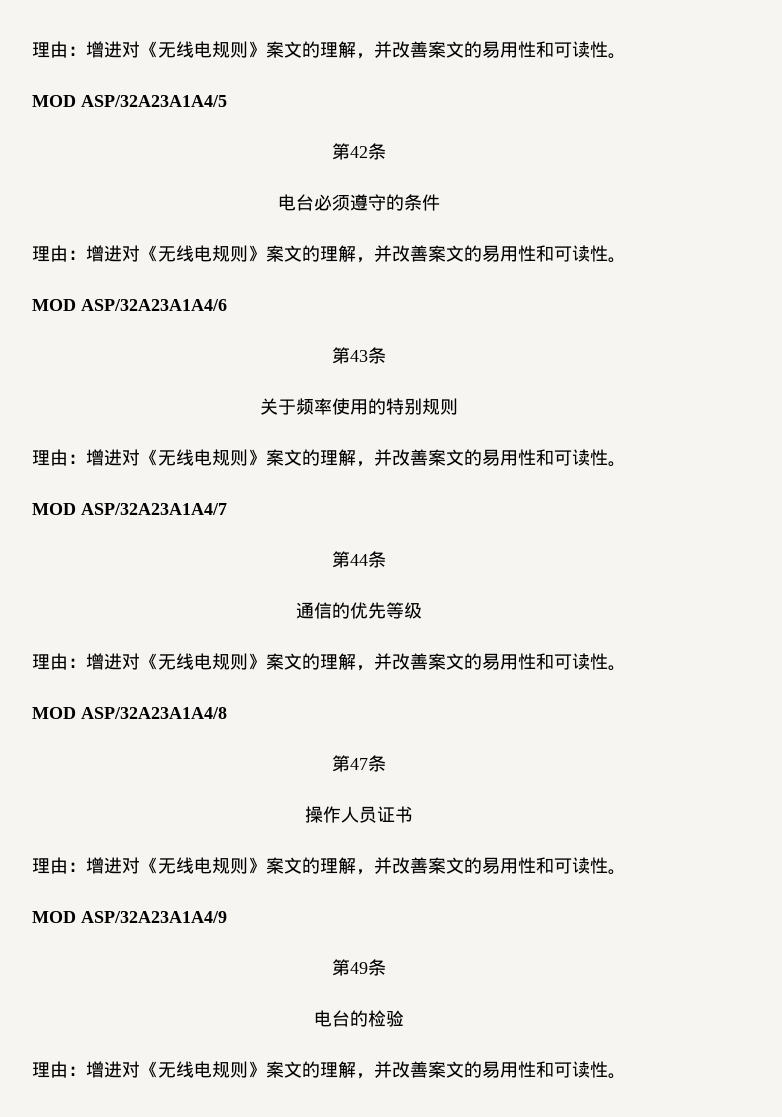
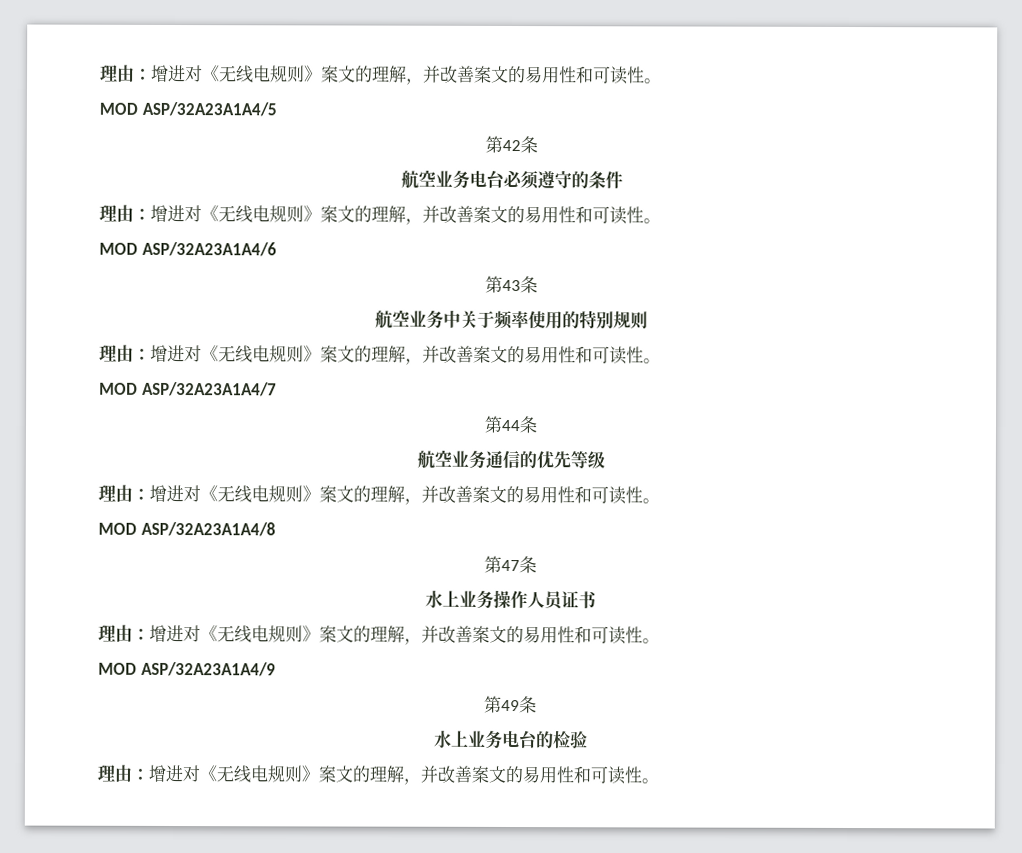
(386, 151) none -> [400,169,470,189] 航空业务
(386, 355) none -> [375,309,461,329] 航空业务中
(386, 559) none -> [416,449,486,469] 航空业务
(386, 763) none -> [425,589,494,609] 水上业务
(386, 967) none -> [433,729,503,749] 水上业务

